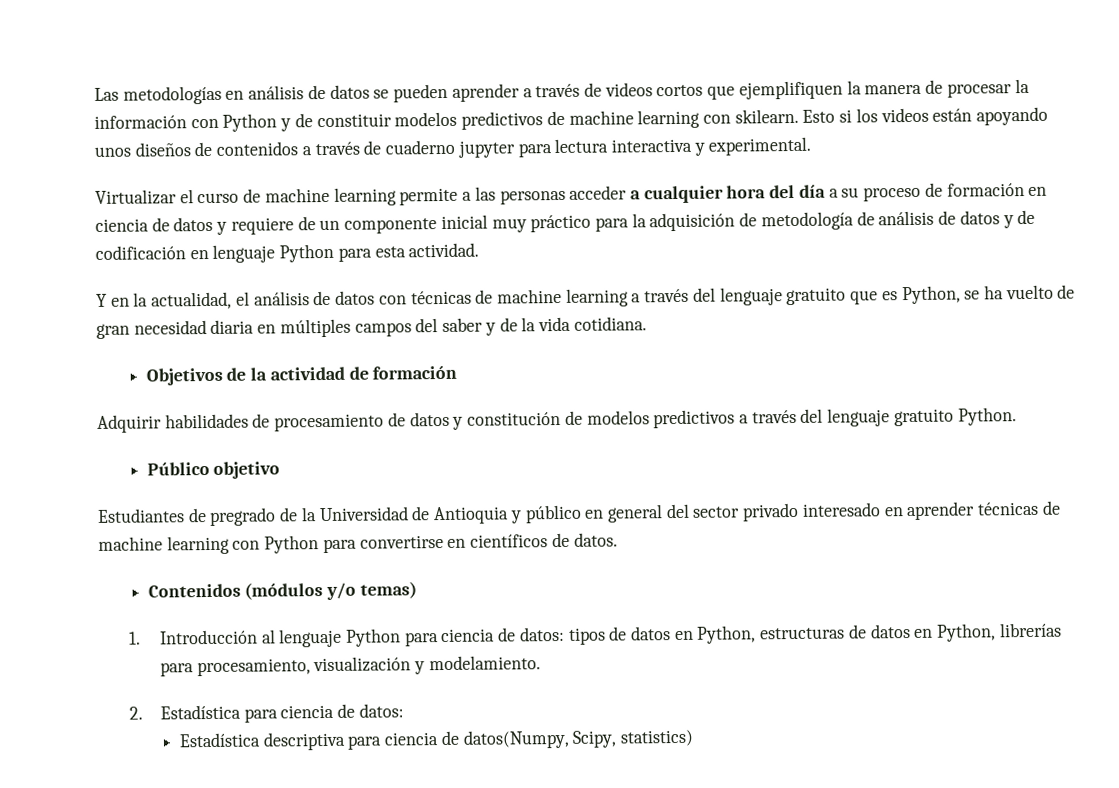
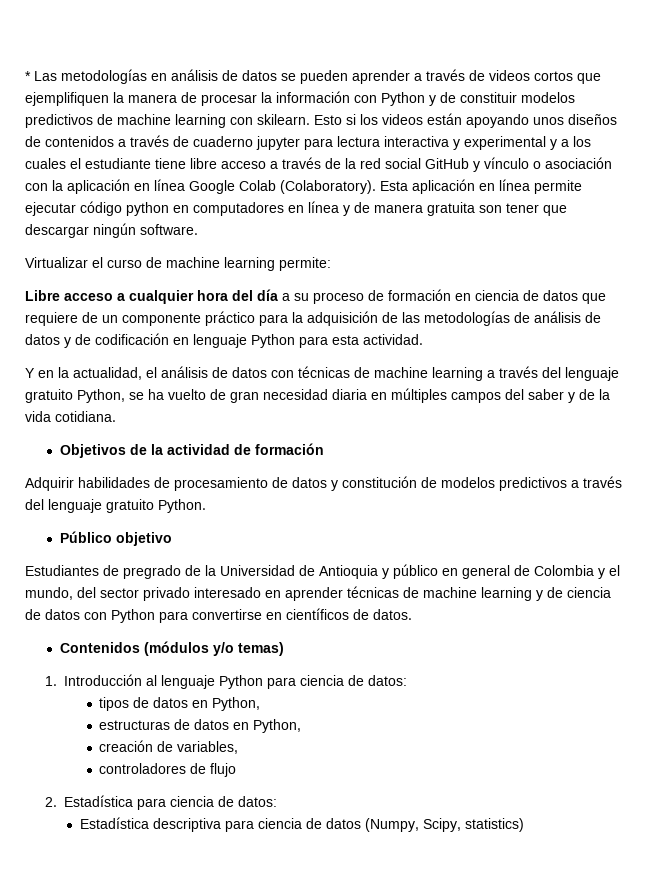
(94, 94) none -> [25,71,31,81] *
[708,136,812,156] experimental. -> [464,136,591,150] [25,157,612,172] [25,179,582,194] [25,201,567,216] [25,223,198,238] experimental y a los cuales el estudiante tiene libre acceso a través de la red social GitHub y vínculo o asociación con la aplicación en línea Google Colab (Colaboratory). Esta aplicación en línea permite ejecutar código python en computadores en línea y de manera gratuita son tener que descargar ningún software.
[399,185,628,206] permite a las personas acceder -> [279,257,331,271] [25,290,113,301] permite: // Libre acceso
[216,221,228,235] y -> [582,293,606,304] que
[440,214,527,233] inicial muy -> (201, 319) none
[760,211,854,231] metodología -> [402,311,510,326] las metodologías
[850,290,898,305] que es -> (73, 396) none
(663, 513) none -> [514,565,620,579] [25,587,73,600] de Colombia y el mundo,
(230, 545) none -> [536,587,611,601] [25,609,80,620] y de ciencia de datos
(565, 634) none -> (408, 680) //
(757, 634) none -> (261, 704) //
[998,622,1062,638] [159,655,541,677] librerías para procesamiento, visualización y modelamiento. -> [99,740,239,754] [99,763,237,777] // creación de variables, // controladores de flujo
[462,729,570,749] datos(Numpy, -> [325,818,419,832] datos (Numpy,

